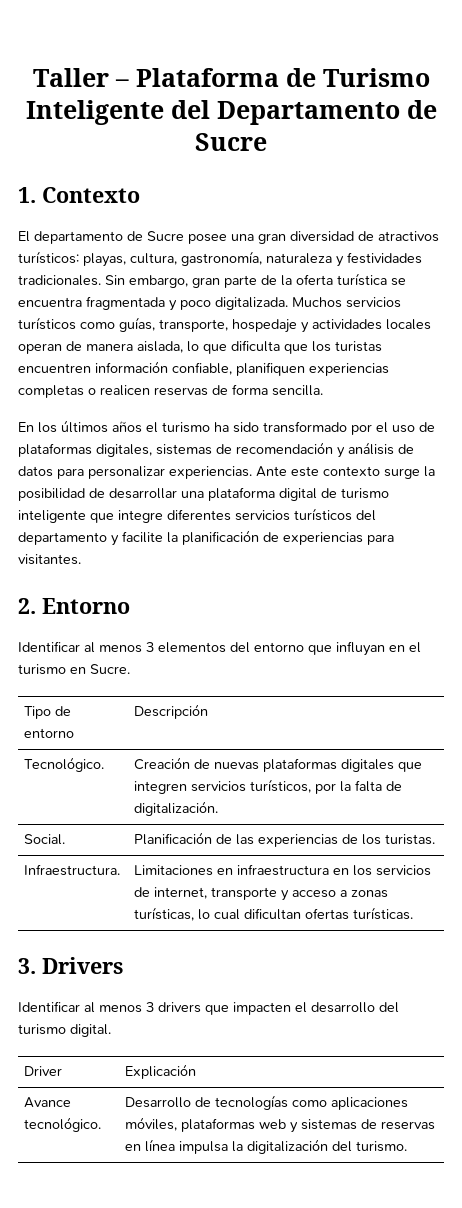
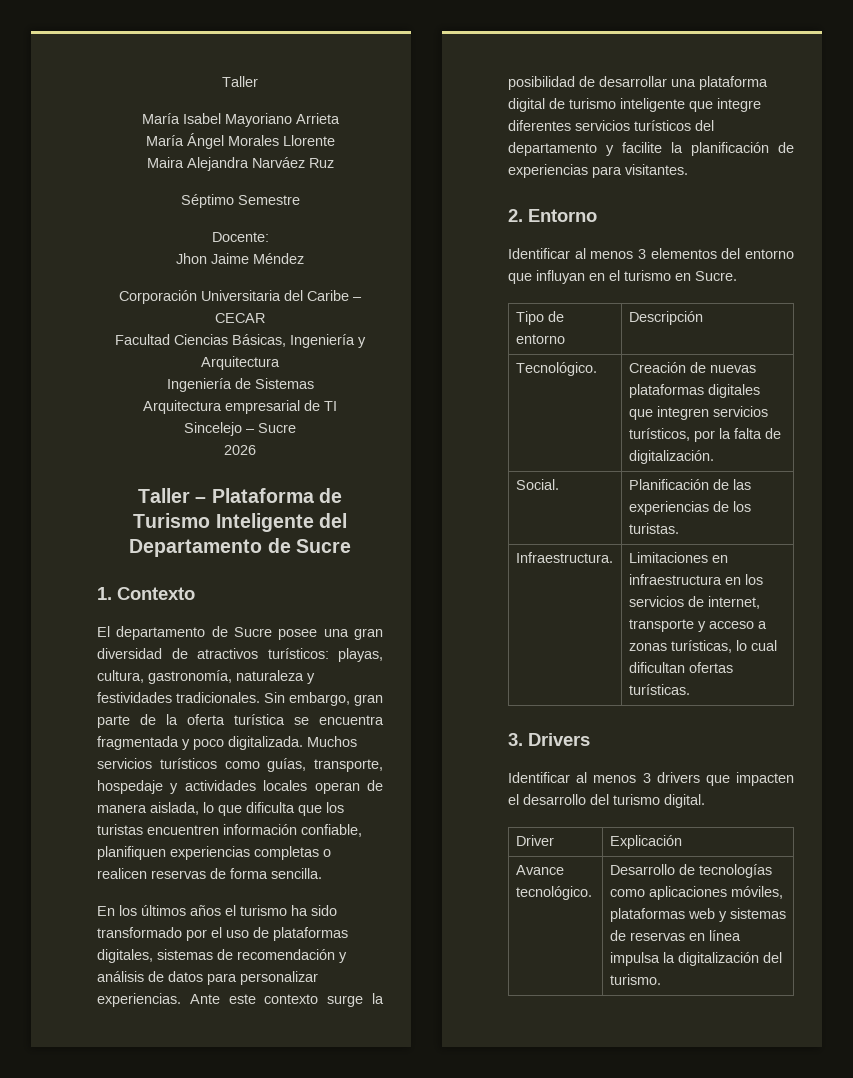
[32,68,109,87] Taller -> [222,76,258,87] [141,113,340,127] [145,133,335,149] [146,157,334,171] [180,194,300,208] [211,232,269,242] [176,253,304,264] [119,290,362,304] [215,313,265,323] [115,334,366,348] [201,356,280,370] [166,378,314,392] [143,400,337,414] [184,422,296,436] [224,445,256,455] [138,488,191,503] Taller // María Isabel Mayoriano Arrieta // María Ángel Morales Llorente // Maira Alejandra Narváez Ruz // Séptimo Semestre // Docente: // Jhon Jaime Méndez // Corporación Universitaria del Caribe – CECAR // Facultad Ciencias Básicas, Ingeniería y Arquitectura // Ingeniería de Sistemas // Arquitectura empresarial de TI // Sincelejo – Sucre // 2026 // Taller

